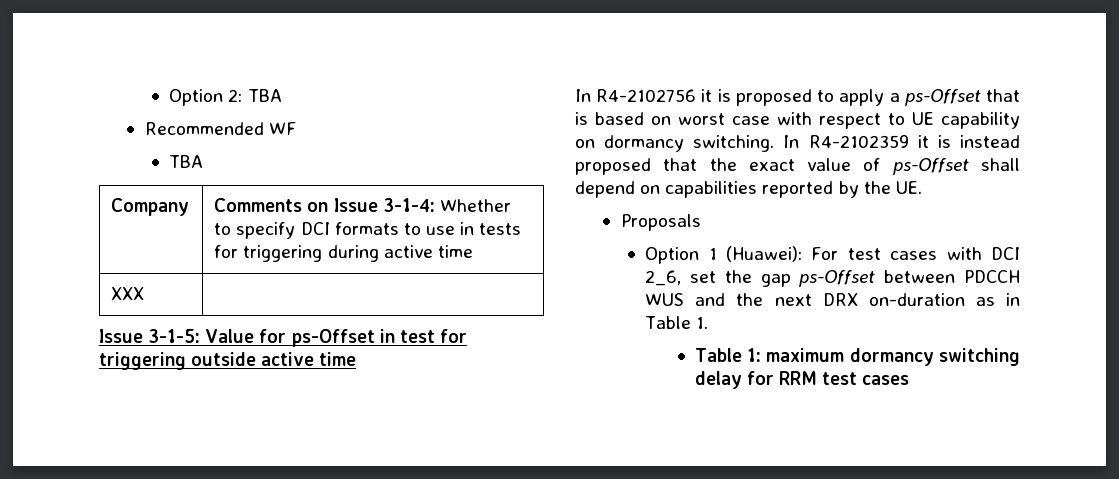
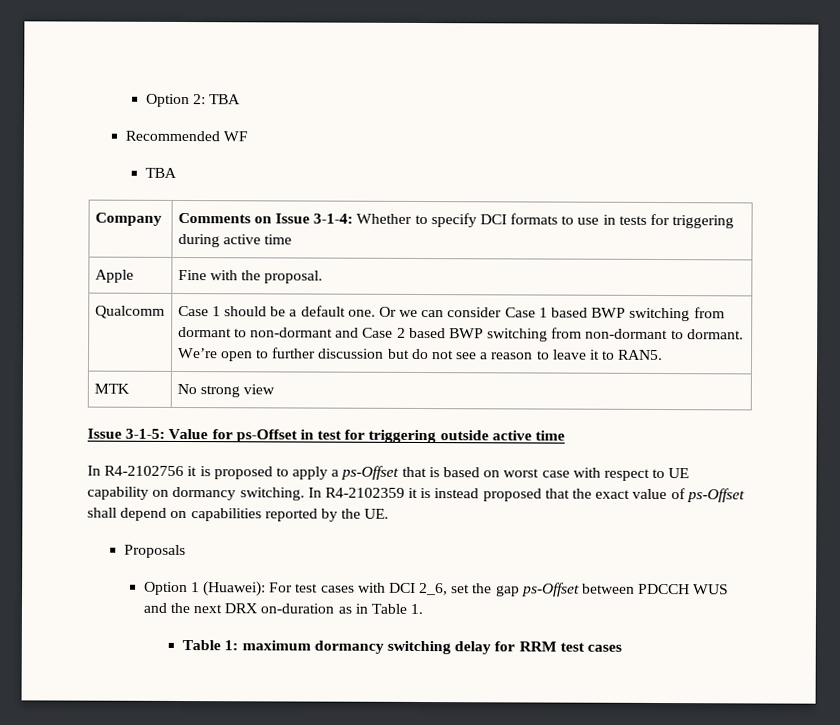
[111,287,145,300] XXX | -> [94,269,134,283] [177,269,324,284] [94,305,165,319] [177,305,725,322] [177,326,744,342] [177,347,664,362] [93,383,130,394] [176,383,275,398] Apple | Fine with the proposal. // Qualcomm | Case 1 should be a default one. Or we can consider Case 1 based BWP switching from dormant to non-dormant and Case 2 based BWP switching from non-dormant to dormant. We’re open to further discussion but do not see a reason to leave it to RAN5. // MTK | No strong view

